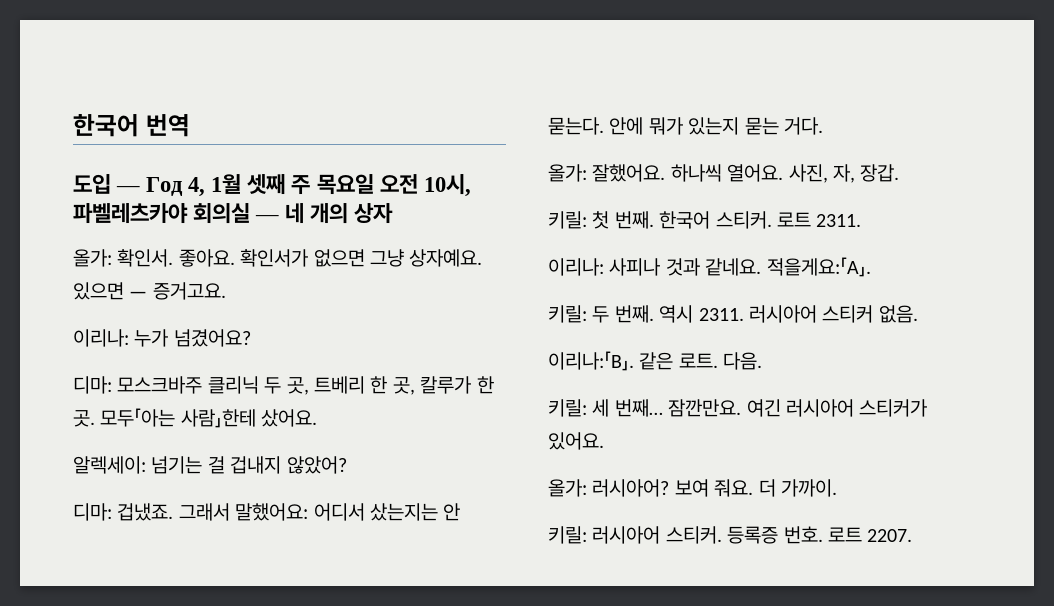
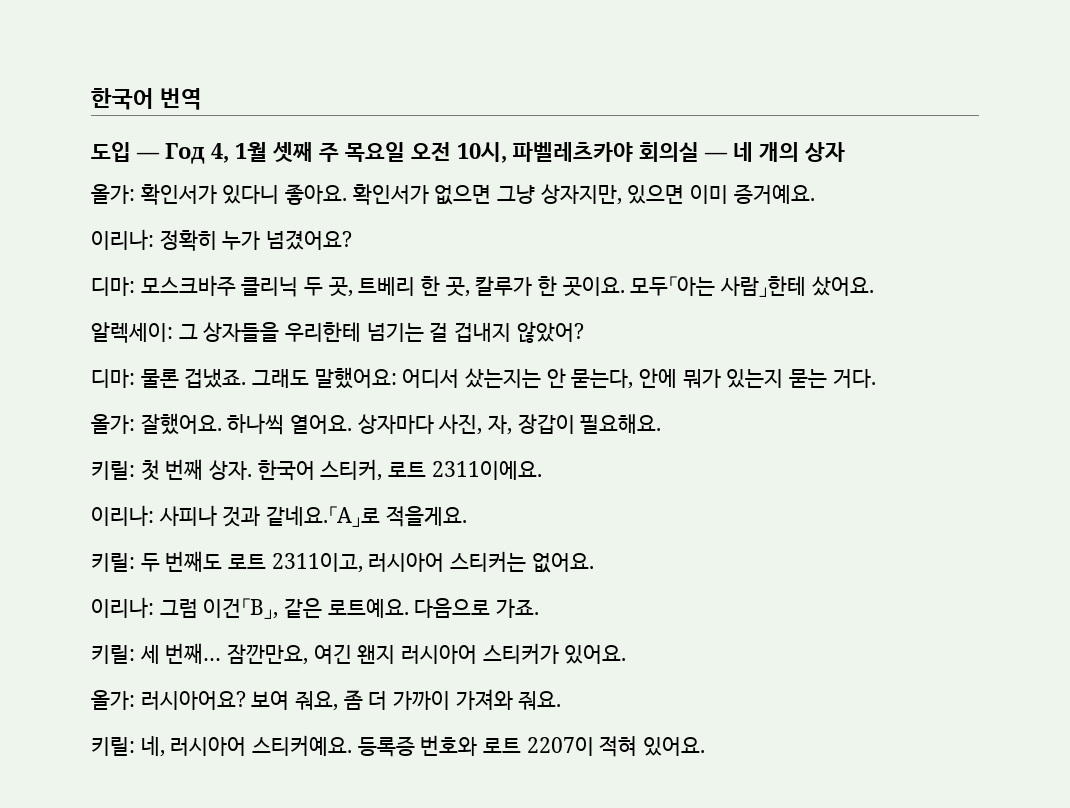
[117,249,174,267] 확인서. -> [140,184,280,205] 확인서가 있다니
[409,249,483,267] [73,282,226,300] [73,329,129,347] 상자예요. 있으면 — 증거고요. // 이리나: -> [540,184,815,205] [91,229,217,251] 상자지만, 있으면 이미 증거예요. // 이리나: 정확히
[73,410,95,427] 곳. -> [562,277,625,297] 곳이요.
(146, 465) none -> [178,322,362,342] 그 상자들을 우리한테
[117,503,230,521] 겁냈죠. 그래서 -> [140,368,310,388] 물론 겁냈죠. 그래도
[548,117,604,135] 묻는다. -> [571,369,634,389] 묻는다,
(784, 173) none -> [357,414,434,434] 상자마다
[860,164,900,182] 장갑. -> [517,414,662,434] 장갑이 필요해요.
[614,211,862,229] 번째. 한국어 스티커. 로트 2311. -> [165,459,542,481] 번째 상자. 한국어 스티커, 로트 2311이에요.
[766,258,840,276] 적을게요: -> (329, 516) none
[865,271,871,274] . -> [361,506,467,527] 로 적을게요.
[614,305,918,323] [548,351,763,371] 번째. 역시 2311. 러시아어 스티커 없음. // 이리나:「B」. 같은 로트. 다음. -> [165,551,594,573] [91,597,540,619] 번째도 로트 2311이고, 러시아어 스티커는 없어요. // 이리나: 그럼 이건「B」, 같은 로트예요. 다음으로 가죠.
[668,399,781,417] 잠깐만요. 여긴 -> [227,644,396,665] 잠깐만요, 여긴 왠지
[592,479,709,497] 러시아어? 보여 -> [140,689,513,711] 러시아어요? 보여 줘요, 좀 더 가까이 가져와
[758,479,837,497] [548,526,913,544] 더 가까이. // 키릴: 러시아어 스티커. 등록증 번호. 로트 2207. -> [91,735,706,757] // 키릴: 네, 러시아어 스티커예요. 등록증 번호와 로트 2207이 적혀 있어요.

